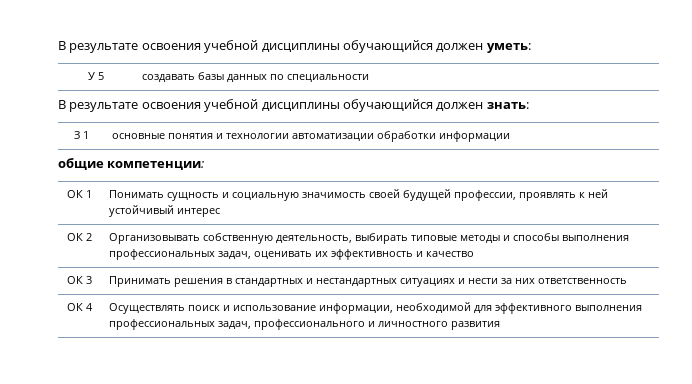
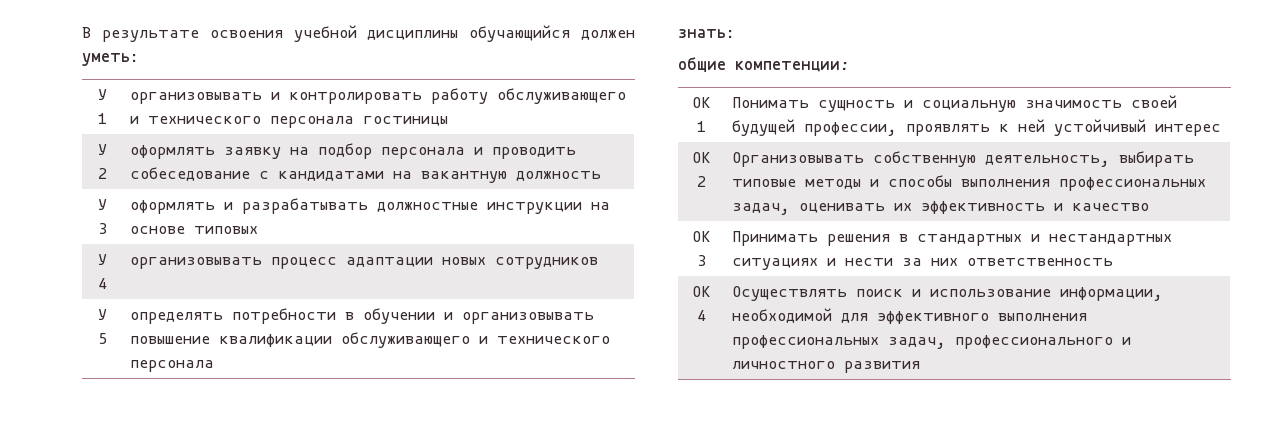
[98,72,104,80] [141,72,369,82] [58,99,529,112] [73,131,89,139] [111,131,510,142] 5 | создавать базы данных по специальности // В результате освоения учебной дисциплины обучающийся должен знать: // З 1 | основные понятия и технологии автоматизации обработки информации -> [98,113,107,124] [129,88,626,104] [129,116,448,128] [98,144,107,155] [98,168,107,179] [129,143,576,159] [129,167,601,183] [98,199,107,210] [98,223,107,234] [129,198,610,214] [129,226,258,234] [98,254,107,265] [98,278,107,289] [129,257,598,269] [98,309,107,320] [98,333,107,344] [129,308,594,324] [129,332,610,348] [129,360,214,372] [678,29,735,38] 1 | организовывать и контролировать работу обслуживающего и технического персонала гостиницы // У 2 | оформлять заявку на подбор персонала и проводить собеседование с кандидатами на вакантную должность // У 3 | оформлять и разрабатывать должностные инструкции на основе типовых // У 4 | организовывать процесс адаптации новых сотрудников // У 5 | определять потребности в обучении и организовывать повышение квалификации обслуживающего и технического персонала // знать:

